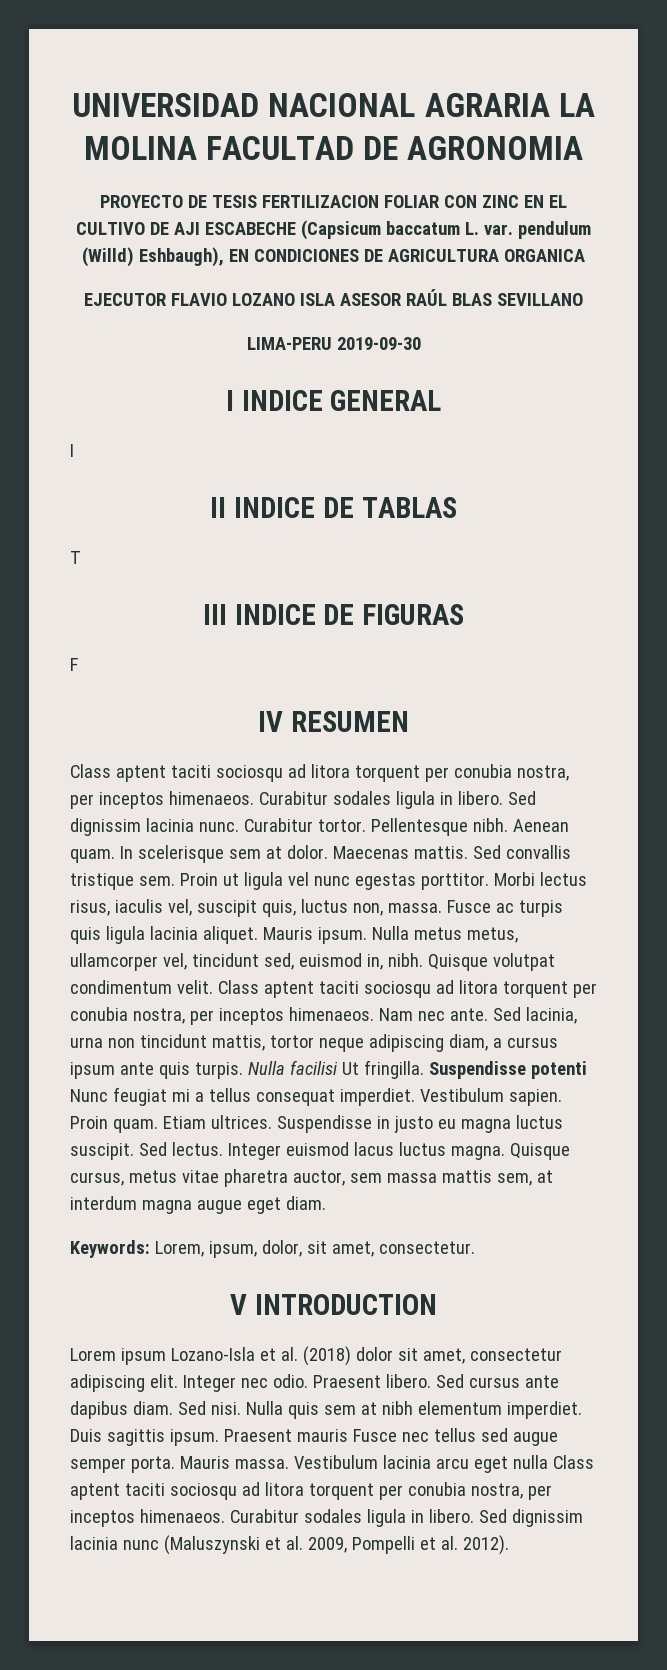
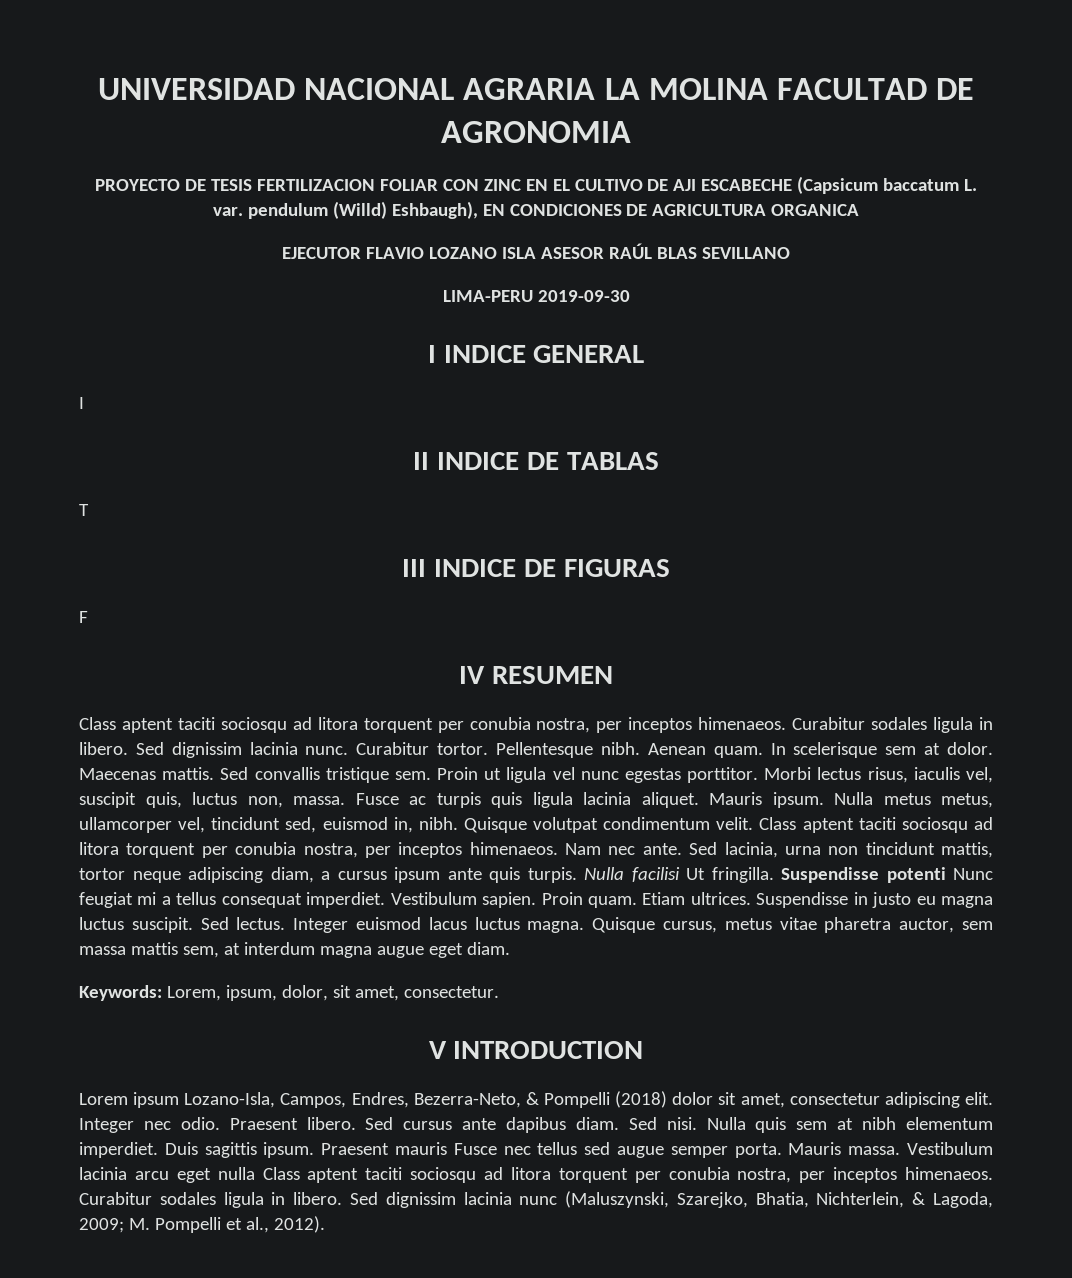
[170,1347,298,1361] Lozano-Isla et al. -> [184,1092,610,1108] Lozano-Isla, Campos, Endres, Bezerra-Neto, & Pompelli
[163,1535,347,1555] (Maluszynski et al. 2009, -> [565,1191,994,1208] [79,1218,150,1233] (Maluszynski, Szarejko, Bhatia, Nichterlein, & Lagoda, 2009; M.
[440,1536,458,1550] al. -> [245,1217,269,1233] al.,

